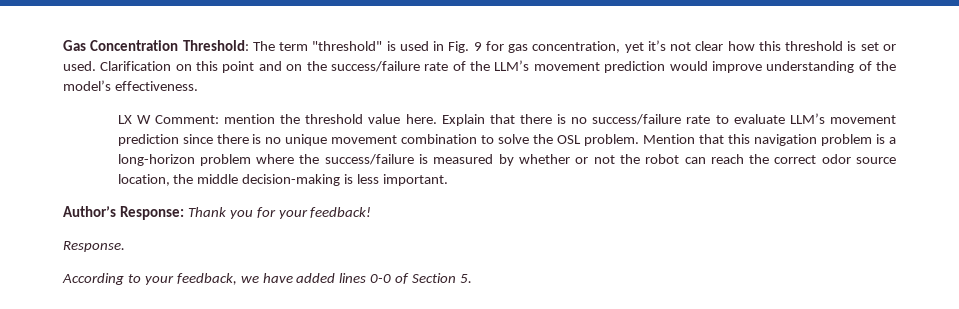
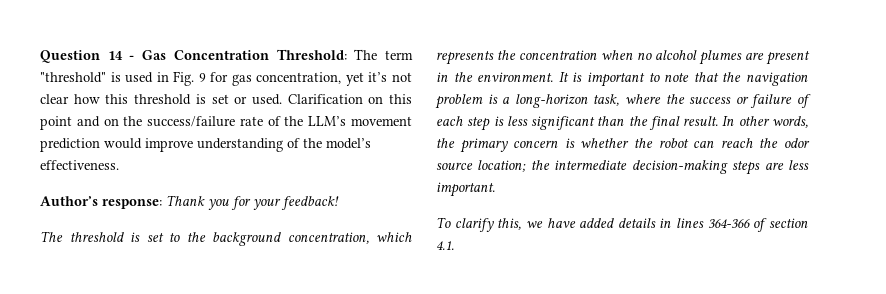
(63, 45) none -> [40,50,135,63] Question 14 -
[117,113,896,126] [117,134,897,146] [117,154,896,166] [117,174,449,186] // LX W Comment: mention the threshold value here. Explain that there is no success/failure rate to evaluate LLM’s movement prediction since there is no unique movement combination to solve the OSL problem. Mention that this navigation problem is a long-horizon problem where the success/failure is measured by whether or not the robot can reach the correct odor source location, the middle decision-making is less important. -> (119, 165) none
[119,206,184,220] Response: -> [102,199,162,209] response:
[63,241,125,252] [62,273,473,285] Response. // According to your feedback, we have added lines 0-0 of Section 5. -> [40,231,412,246] [436,50,810,65] [436,72,808,87] [435,94,811,109] [436,116,808,131] [436,138,810,153] [436,160,809,175] [436,182,495,197] [436,217,808,232] [436,241,454,250] The threshold is set to the background concentration, which represents the concentration when no alcohol plumes are present in the environment. It is important to note that the navigation problem is a long-horizon task, where the success or failure of each step is less significant than the final result. In other words, the primary concern is whether the robot can reach the odor source location; the intermediate decision-making steps are less important. // To clarify this, we have added details in lines 364-366 of section 4.1.

